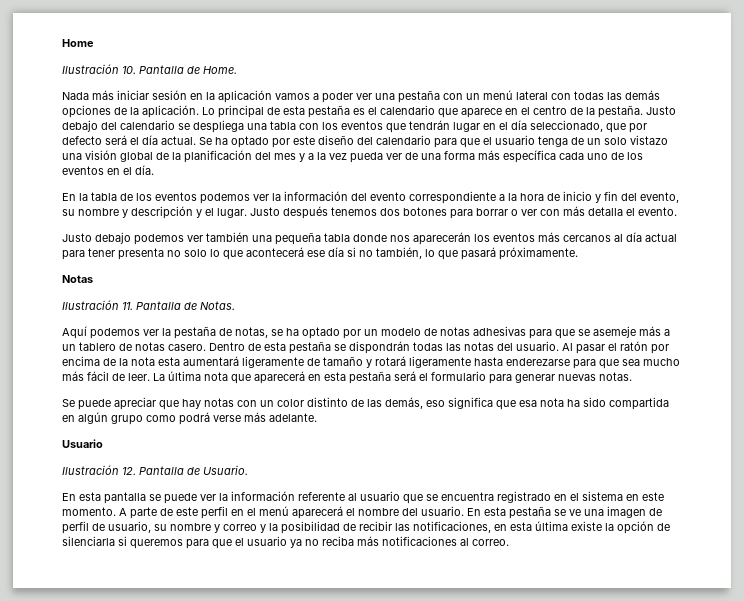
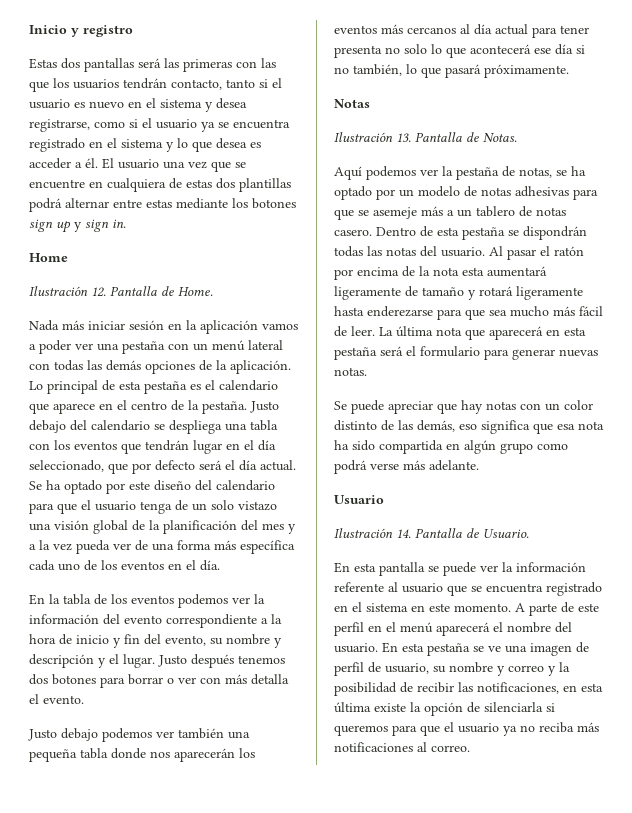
(62, 43) none -> [29,25,133,37] [29,58,276,72] [29,78,282,92] [29,98,247,112] [29,118,290,132] [29,138,261,152] [29,158,246,172] [29,178,291,192] [29,198,296,212] [29,219,126,233] Inicio y registro // Estas dos pantallas será las primeras con las que los usuarios tendrán contacto, tanto si el usuario es nuevo en el sistema y desea registrarse, como si el usuario ya se encuentra registrado en el sistema y lo que desea es acceder a él. El usuario una vez que se encuentre en cualquiera de estas dos plantillas podrá alternar entre estas mediante los botones sign up y sign in. //
[122,66,136,74] 10. -> [91,287,106,297] 12.
[122,302,133,310] 11. -> [396,133,411,142] 13.
[122,467,136,475] 12. -> [396,529,411,538] 14.

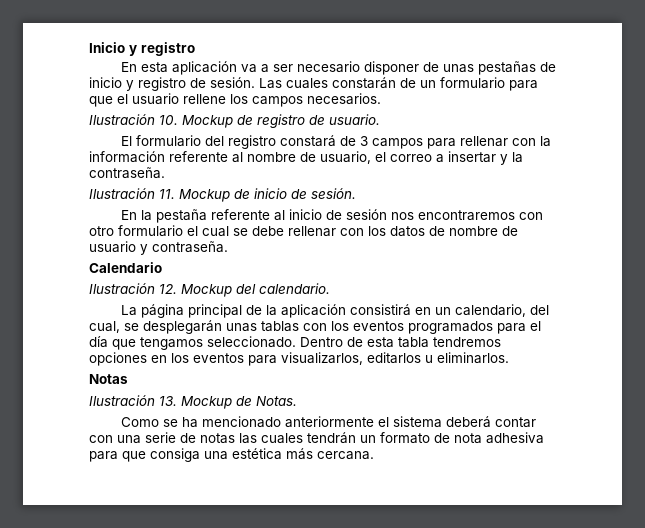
[29,58,276,72] [29,78,282,92] [29,98,247,112] [29,118,290,132] [29,138,261,152] [29,158,246,172] [29,178,291,192] [29,198,296,212] [29,219,126,233] [29,253,68,262] [29,286,213,297] [29,320,298,334] [29,340,283,354] [29,360,291,374] [29,380,278,394] [29,400,279,414] [29,420,278,434] [29,440,276,454] [29,460,296,474] [29,480,275,494] [29,500,277,514] [29,520,296,534] [29,540,295,554] [29,560,220,571] [29,594,265,608] [29,614,282,628] [29,634,282,648] [29,654,285,668] [29,674,289,688] [29,694,84,704] [28,728,250,742] [29,748,255,762] [334,24,589,38] [334,44,585,58] [334,64,569,78] Estas dos pantallas será las primeras con las que los usuarios tendrán contacto, tanto si el usuario es nuevo en el sistema y desea registrarse, como si el usuario ya se encuentra registrado en el sistema y lo que desea es acceder a él. El usuario una vez que se encuentre en cualquiera de estas dos plantillas podrá alternar entre estas mediante los botones sign up y sign in. // Home // Ilustración 12. Pantalla de Home. // Nada más iniciar sesión en la aplicación vamos a poder ver una pestaña con un menú lateral con todas las demás opciones de la aplicación. Lo principal de esta pestaña es el calendario que aparece en el centro de la pestaña. Justo debajo del calendario se despliega una tabla con los eventos que tendrán lugar en el día seleccionado, que por defecto será el día actual. Se ha optado por este diseño del calendario para que el usuario tenga de un solo vistazo una visión global de la planificación del mes y a la vez pueda ver de una forma más específica cada uno de los eventos en el día. // En la tabla de los eventos podemos ver la información del evento correspondiente a la hora de inicio y fin del evento, su nombre y descripción y el lugar. Justo después tenemos dos botones para borrar o ver con más detalla el evento. // Justo debajo podemos ver también una pequeña tabla donde nos aparecerán los eventos más cercanos al día actual para tener presenta no solo lo que acontecerá ese día si no también, lo que pasará próximamente. -> [120,61,556,75] [89,77,538,91] [89,93,381,107] [89,114,380,128] [120,135,551,149] [89,151,523,165] [89,167,165,179] [89,188,356,202] [120,209,543,223] [89,225,518,237] [89,241,228,255] [89,262,162,273] [89,283,330,297] [120,304,549,318] [89,320,541,334] [89,336,501,350] [89,352,509,366] En esta aplicación va a ser necesario disponer de unas pestañas de inicio y registro de sesión. Las cuales constarán de un formulario para que el usuario rellene los campos necesarios. // Ilustración 10. Mockup de registro de usuario. // El formulario del registro constará de 3 campos para rellenar con la información referente al nombre de usuario, el correo a insertar y la contraseña. // Ilustración 11. Mockup de inicio de sesión. // En la pestaña referente al inicio de sesión nos encontraremos con otro formulario el cual se debe rellenar con los datos de nombre de usuario y contraseña. // Calendario // Ilustración 12. Mockup del calendario. // La página principal de la aplicación consistirá en un calendario, del cual, se desplegarán unas tablas con los eventos programados para el día que tengamos seleccionado. Dentro de esta tabla tendremos opciones en los eventos para visualizarlos, editarlos u eliminarlos.
[415,132,462,142] Pantalla -> [181,396,232,409] Mockup
[334,166,586,180] [334,186,598,200] [334,206,566,220] [334,226,587,240] [334,246,584,260] [334,266,547,280] [334,286,583,300] [334,306,603,320] [334,326,586,340] [334,346,598,360] [334,367,367,376] [334,400,593,414] [334,420,604,434] [334,440,568,454] [334,460,479,474] [334,495,384,504] [334,528,529,538] [334,562,586,576] [334,582,602,596] [334,602,599,616] [334,622,572,636] [334,642,589,656] [334,662,570,676] [334,682,603,696] [334,702,555,716] [334,722,599,736] [334,742,470,752] Aquí podemos ver la pestaña de notas, se ha optado por un modelo de notas adhesivas para que se asemeje más a un tablero de notas casero. Dentro de esta pestaña se dispondrán todas las notas del usuario. Al pasar el ratón por encima de la nota esta aumentará ligeramente de tamaño y rotará ligeramente hasta enderezarse para que sea mucho más fácil de leer. La última nota que aparecerá en esta pestaña será el formulario para generar nuevas notas. // Se puede apreciar que hay notas con un color distinto de las demás, eso significa que esa nota ha sido compartida en algún grupo como podrá verse más adelante. // Usuario // Ilustración 14. Pantalla de Usuario. // En esta pantalla se puede ver la información referente al usuario que se encuentra registrado en el sistema en este momento. A parte de este perfil en el menú aparecerá el nombre del usuario. En esta pestaña se ve una imagen de perfil de usuario, su nombre y correo y la posibilidad de recibir las notificaciones, en esta última existe la opción de silenciarla si queremos para que el usuario ya no reciba más notificaciones al correo. -> [120,416,536,428] [89,432,544,444] [89,448,374,462] Como se ha mencionado anteriormente el sistema deberá contar con una serie de notas las cuales tendrán un formato de nota adhesiva para que consiga una estética más cercana.

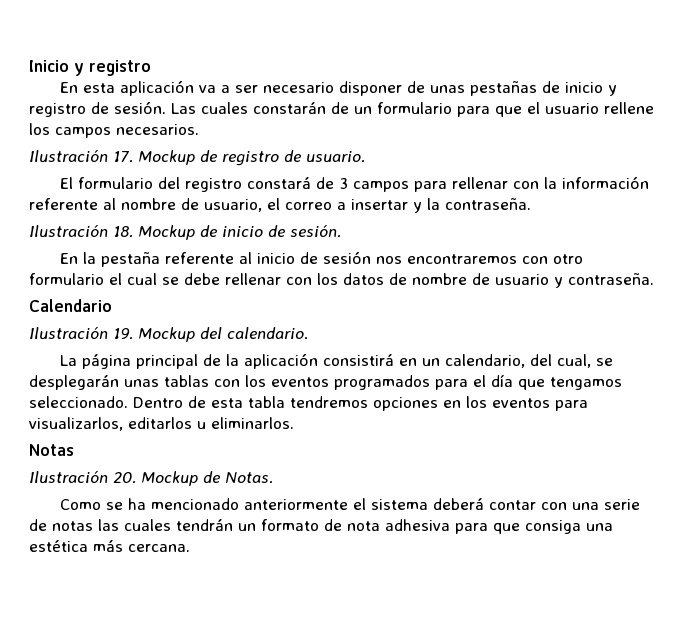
[159,115,178,125] 10. -> [113,151,133,163] 17.
[159,189,175,199] 11. -> [113,226,133,238] 18.
[159,284,177,294] 12. -> [113,328,133,340] 19.
[159,396,177,406] 13. -> [113,472,136,484] 20.

